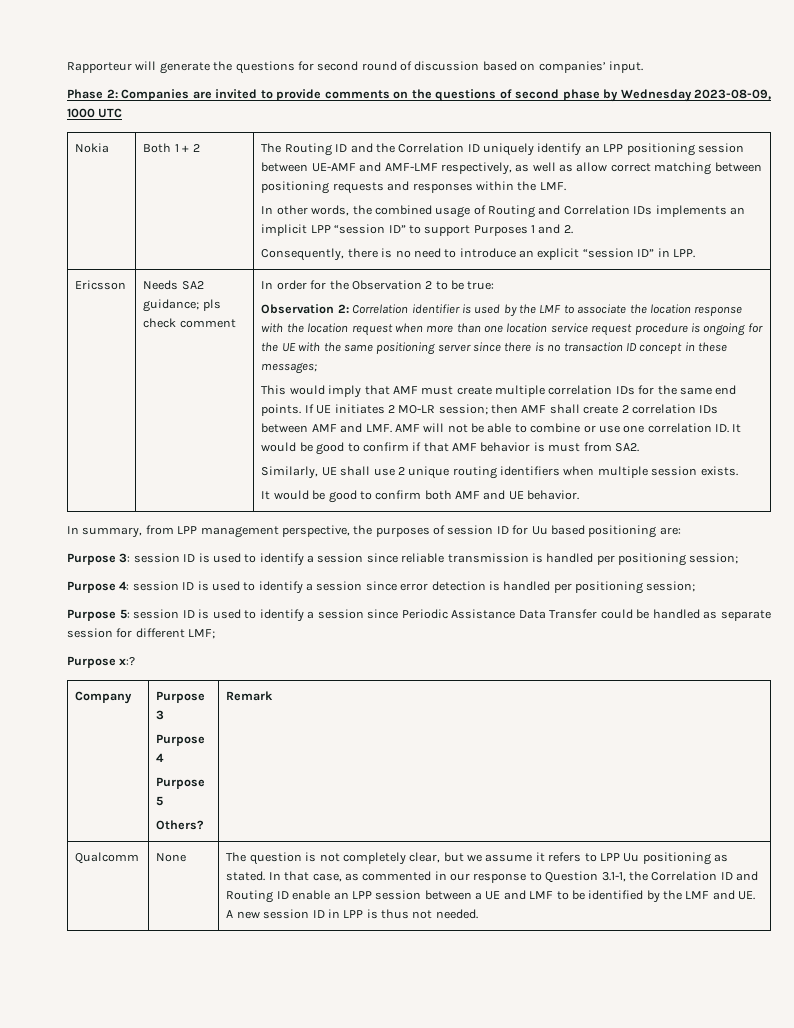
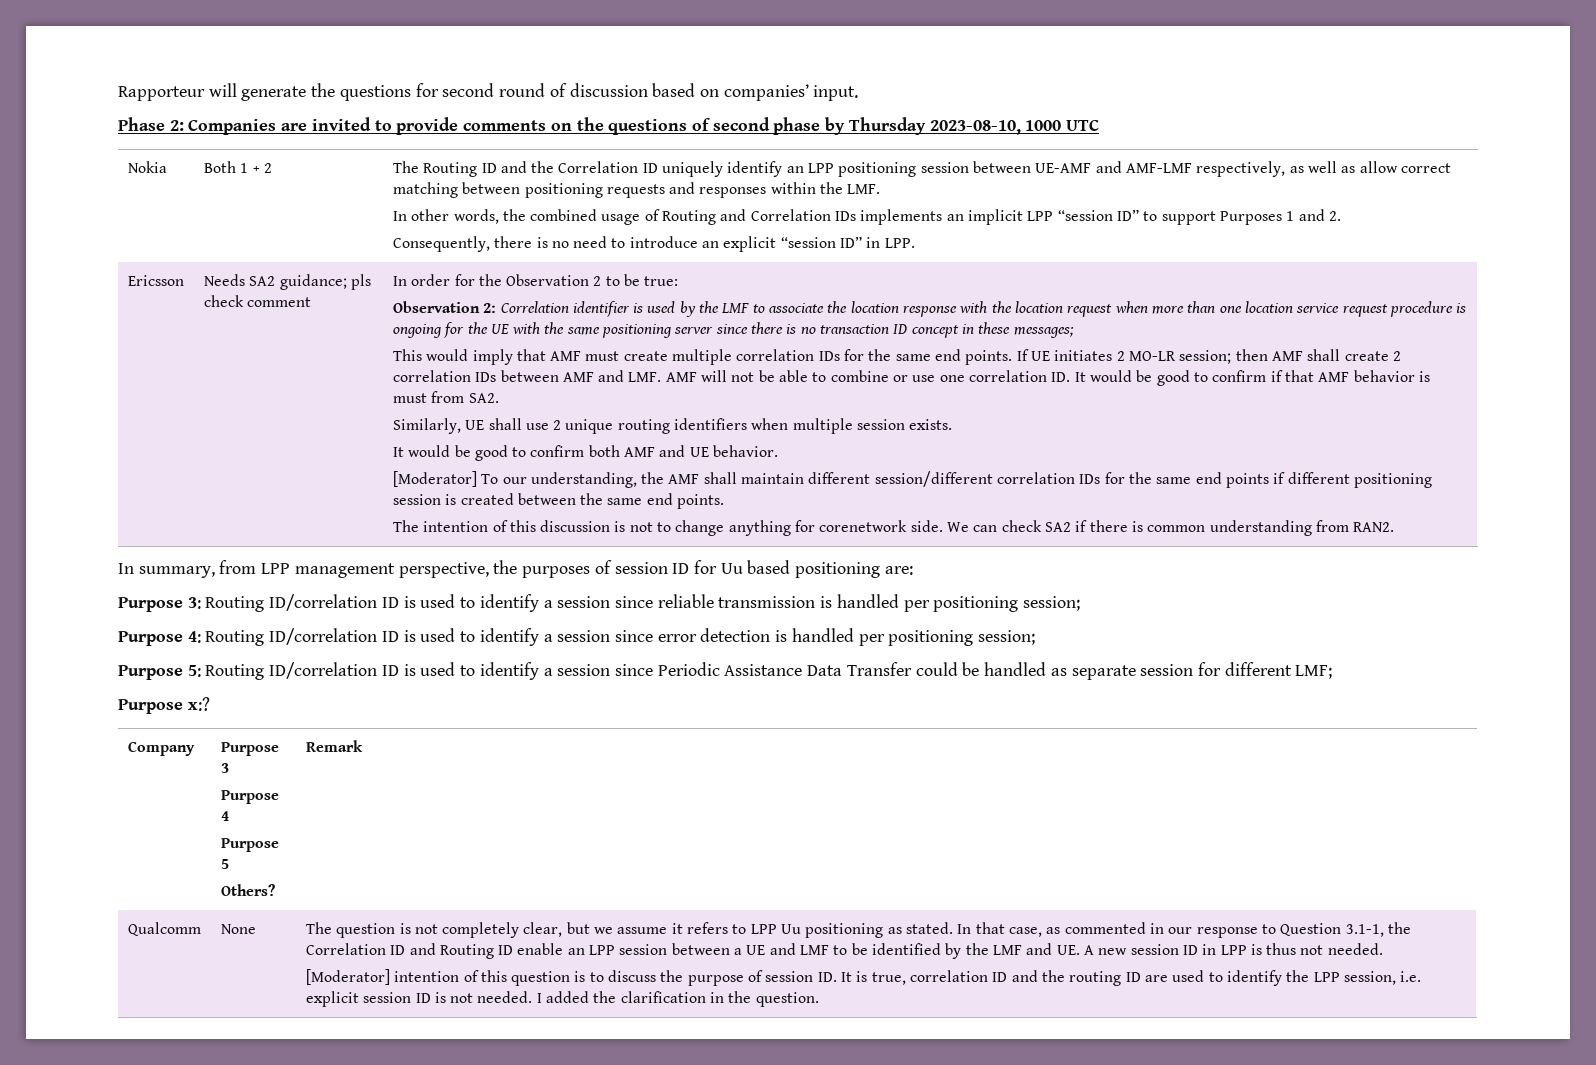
[620,89,771,102] Wednesday 2023-08-09, -> [848,117,1021,135] Thursday 2023-08-10,
(580, 495) none -> [392,471,1432,488] [392,493,725,509] [392,520,1395,536] // [Moderator] To our understanding, the AMF shall maintain different session/different correlation IDs for the same end points if different positioning session is created between the same end points. // The intention of this discussion is not to change anything for corenetwork side. We can check SA2 if there is common understanding from RAN2.
[133,553,180,563] session -> [205,594,378,612] Routing ID/correlation
[132,581,179,591] session -> [205,628,378,646] Routing ID/correlation
[133,609,180,619] session -> [205,662,378,680] Routing ID/correlation
(478, 914) none -> [305,969,1422,986] [305,991,819,1007] // [Moderator] intention of this question is to discuss the purpose of session ID. It is true, correlation ID and the routing ID are used to identify the LPP session, i.e. explicit session ID is not needed. I added the clarification in the question.

